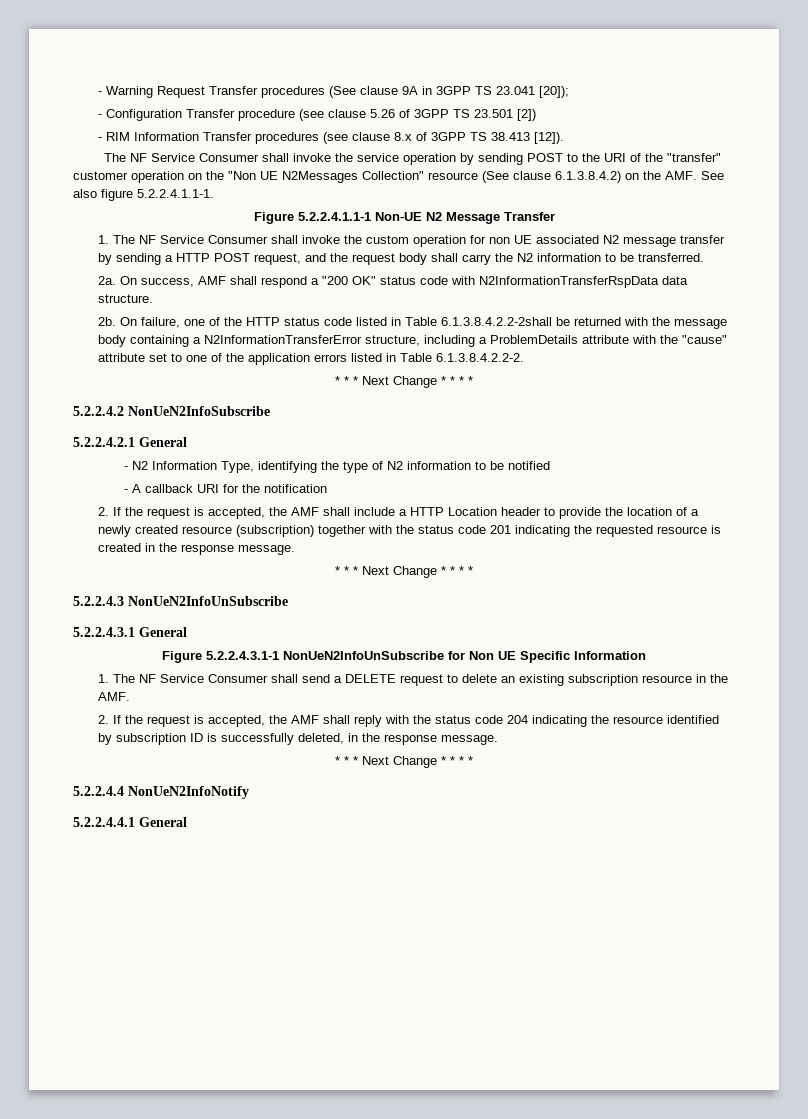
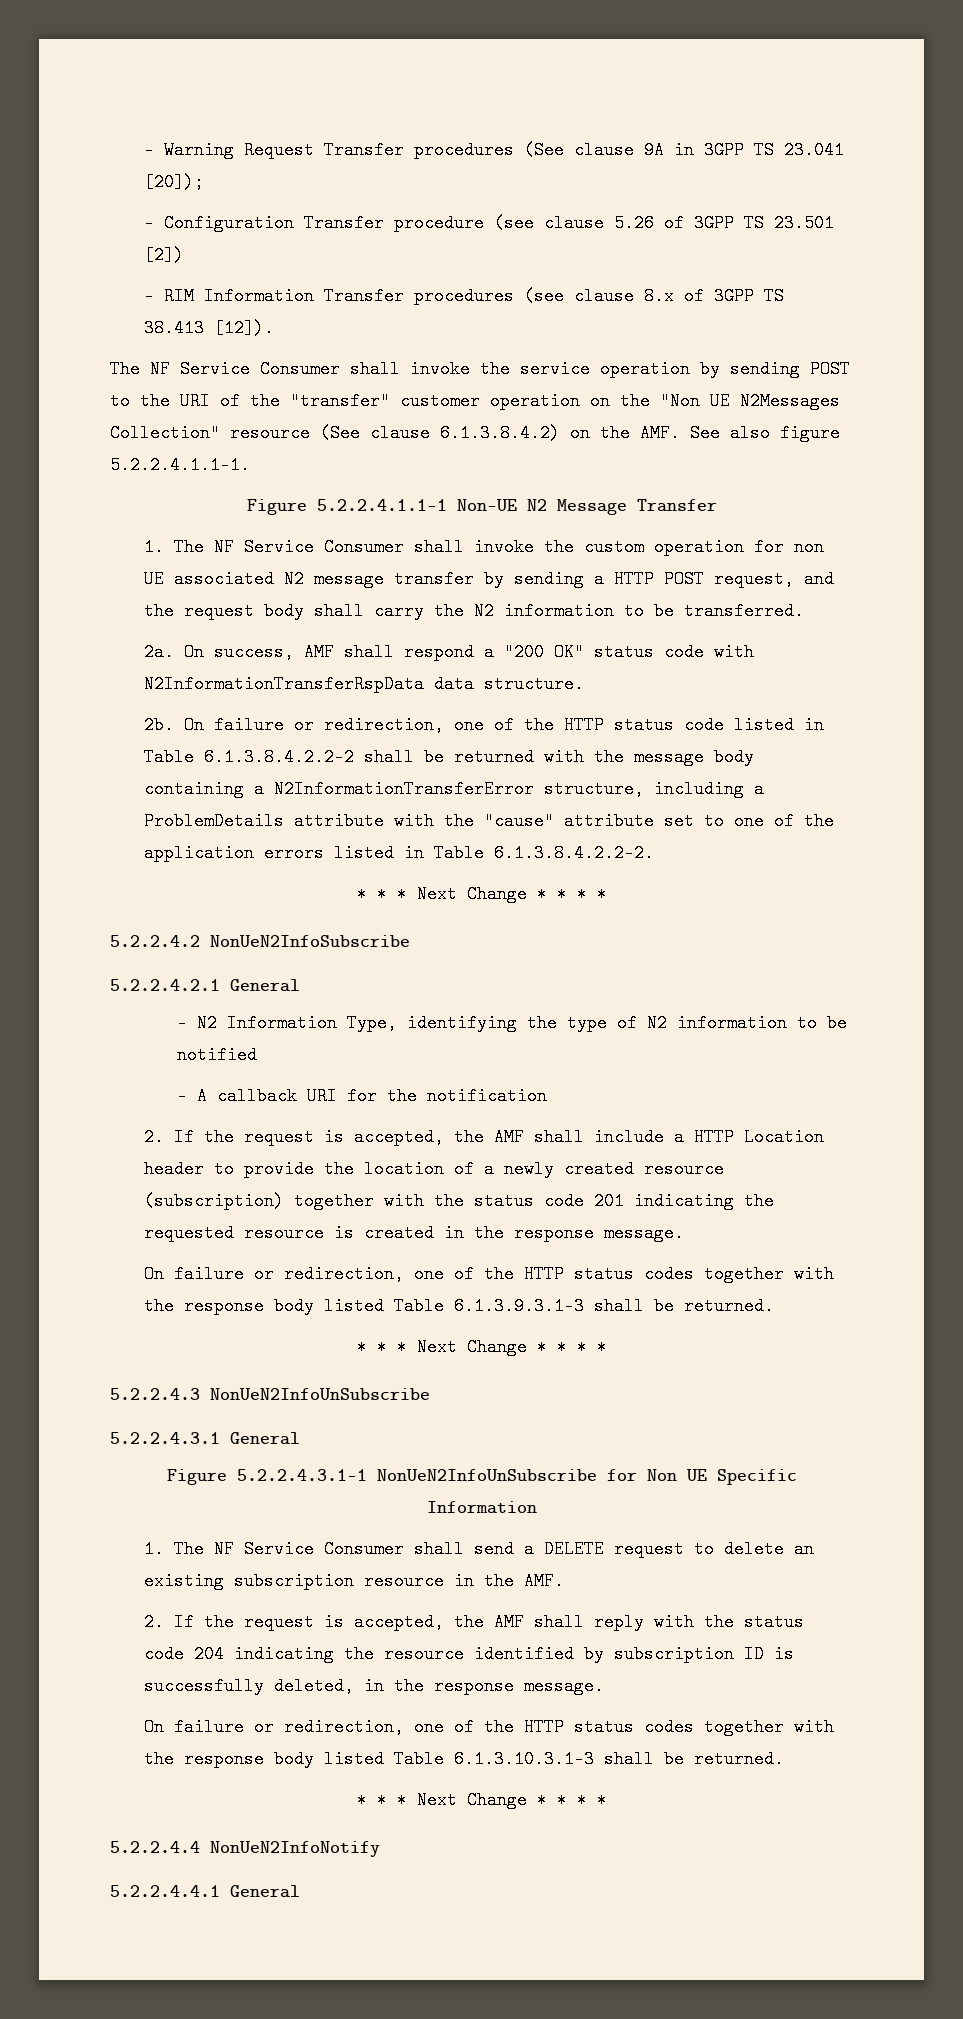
[141,317,181,328] failure, -> [213,716,444,734] failure or redirection,
[441,317,553,326] 6.1.3.8.4.2.2-2shall -> [203,748,414,766] 6.1.3.8.4.2.2-2 shall
(296, 550) none -> [143,1265,834,1283] [143,1297,774,1315] // On failure or redirection, one of the HTTP status codes together with the response body listed Table 6.1.3.9.3.1-3 shall be returned.
(499, 740) none -> [143,1718,834,1736] [143,1750,784,1768] // On failure or redirection, one of the HTTP status codes together with the response body listed Table 6.1.3.10.3.1-3 shall be returned.

